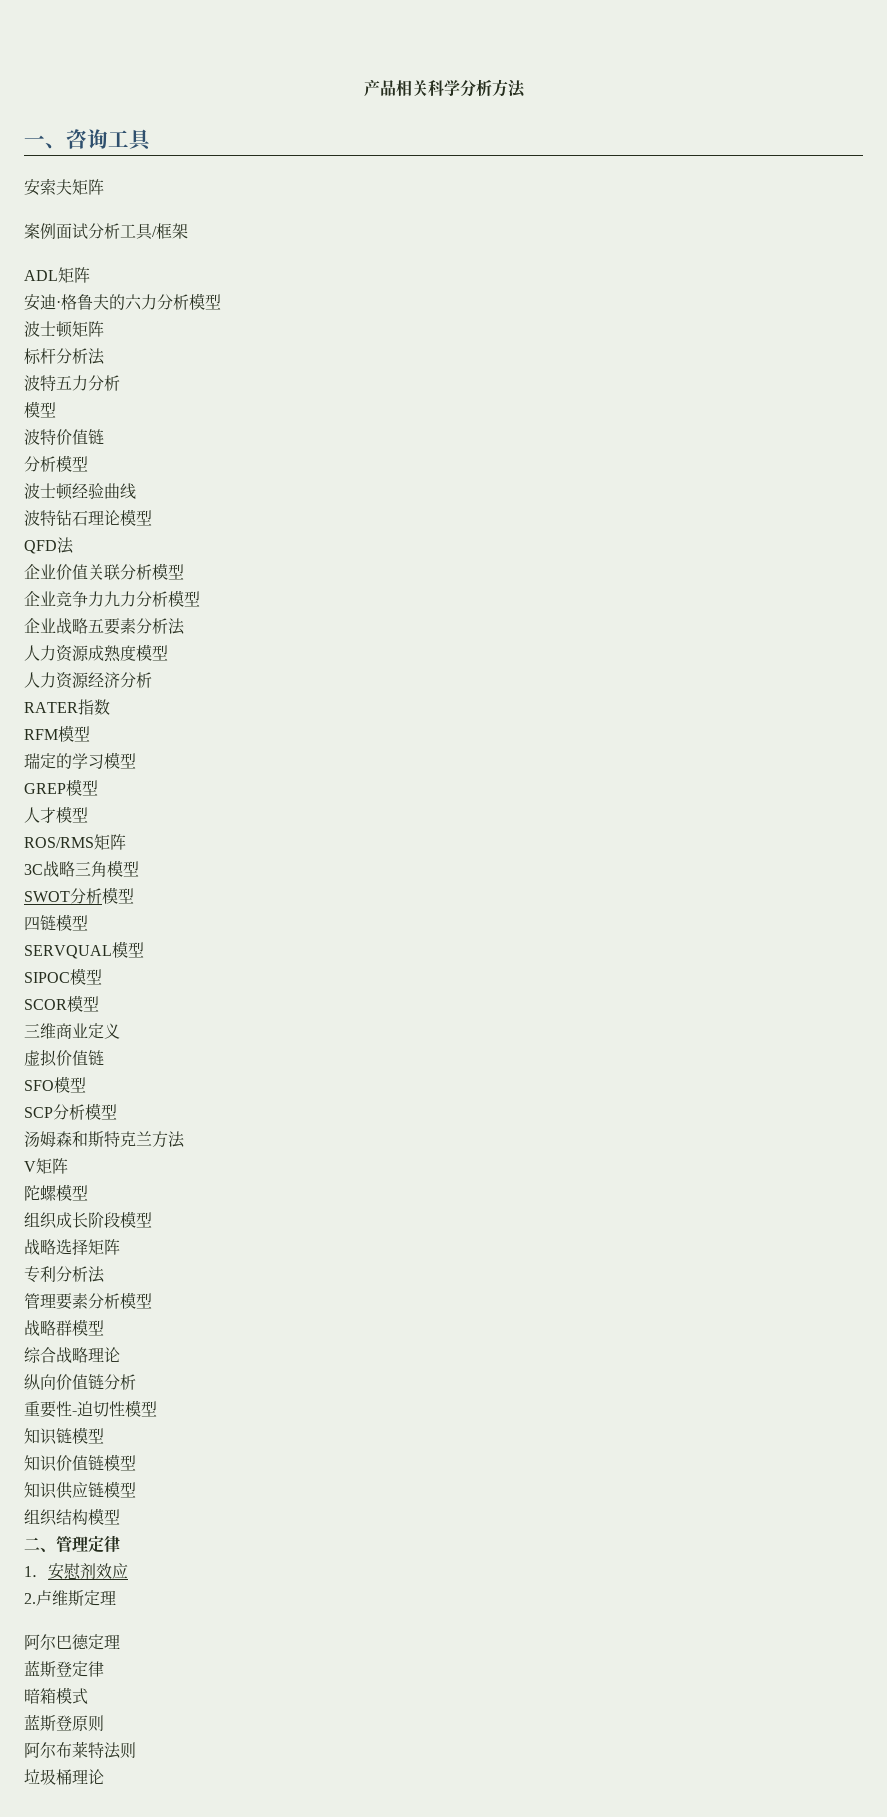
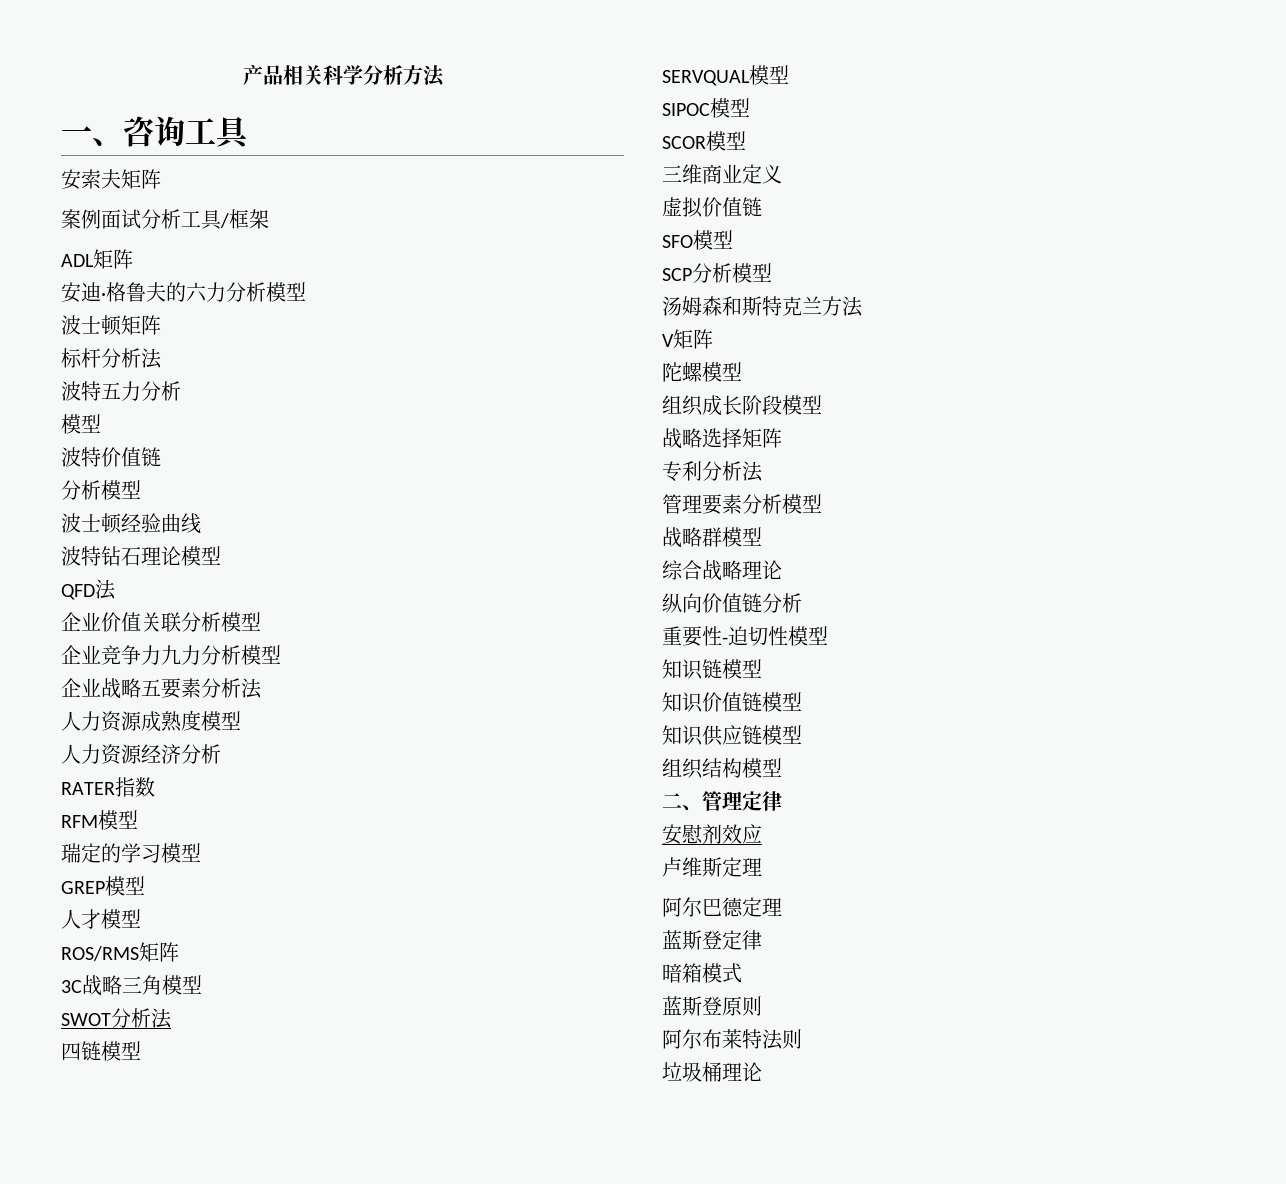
[102,887,134,904] 模型 -> [151,1008,172,1029] 法
[24,1566,48,1578] 1． -> (782, 801) none
[24,1593,36,1604] 2. -> (762, 834) none

